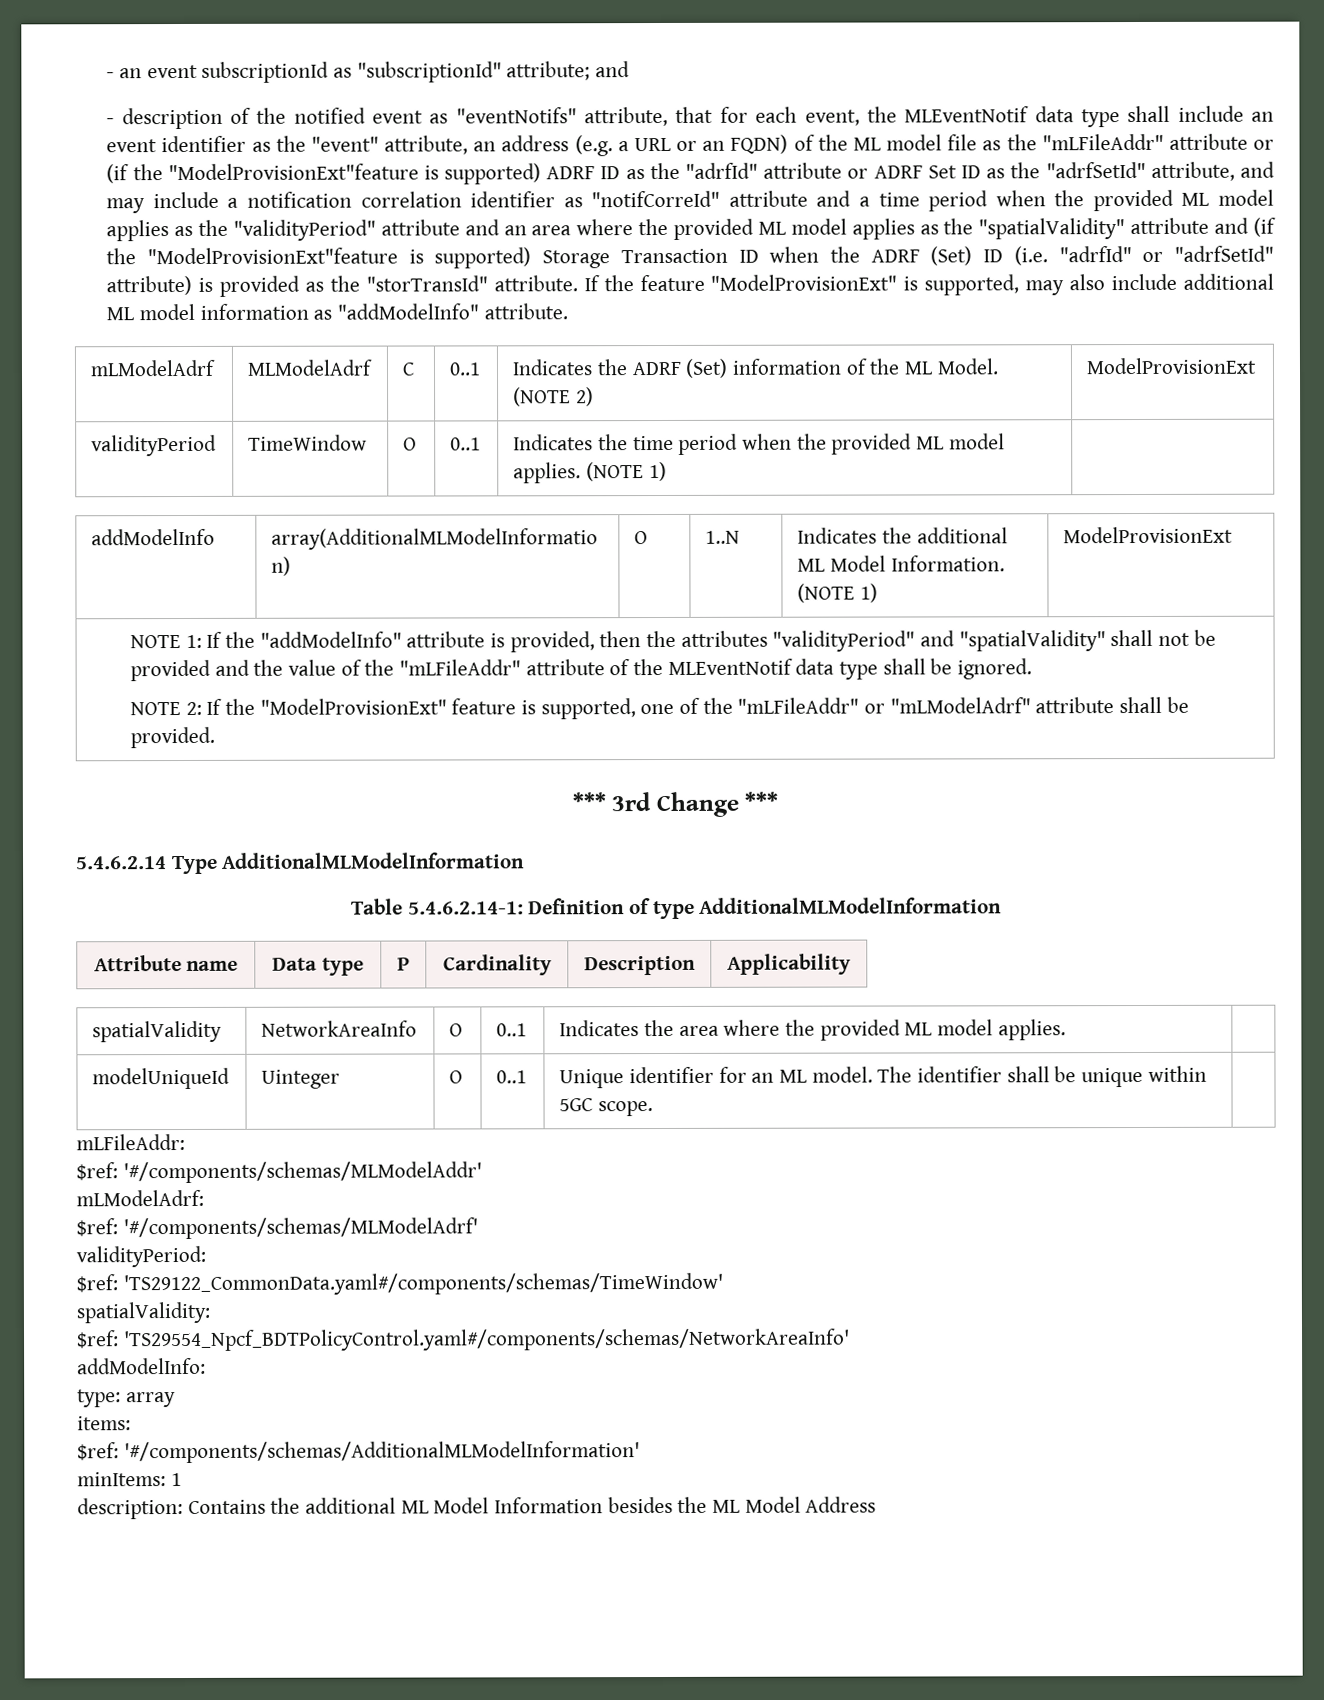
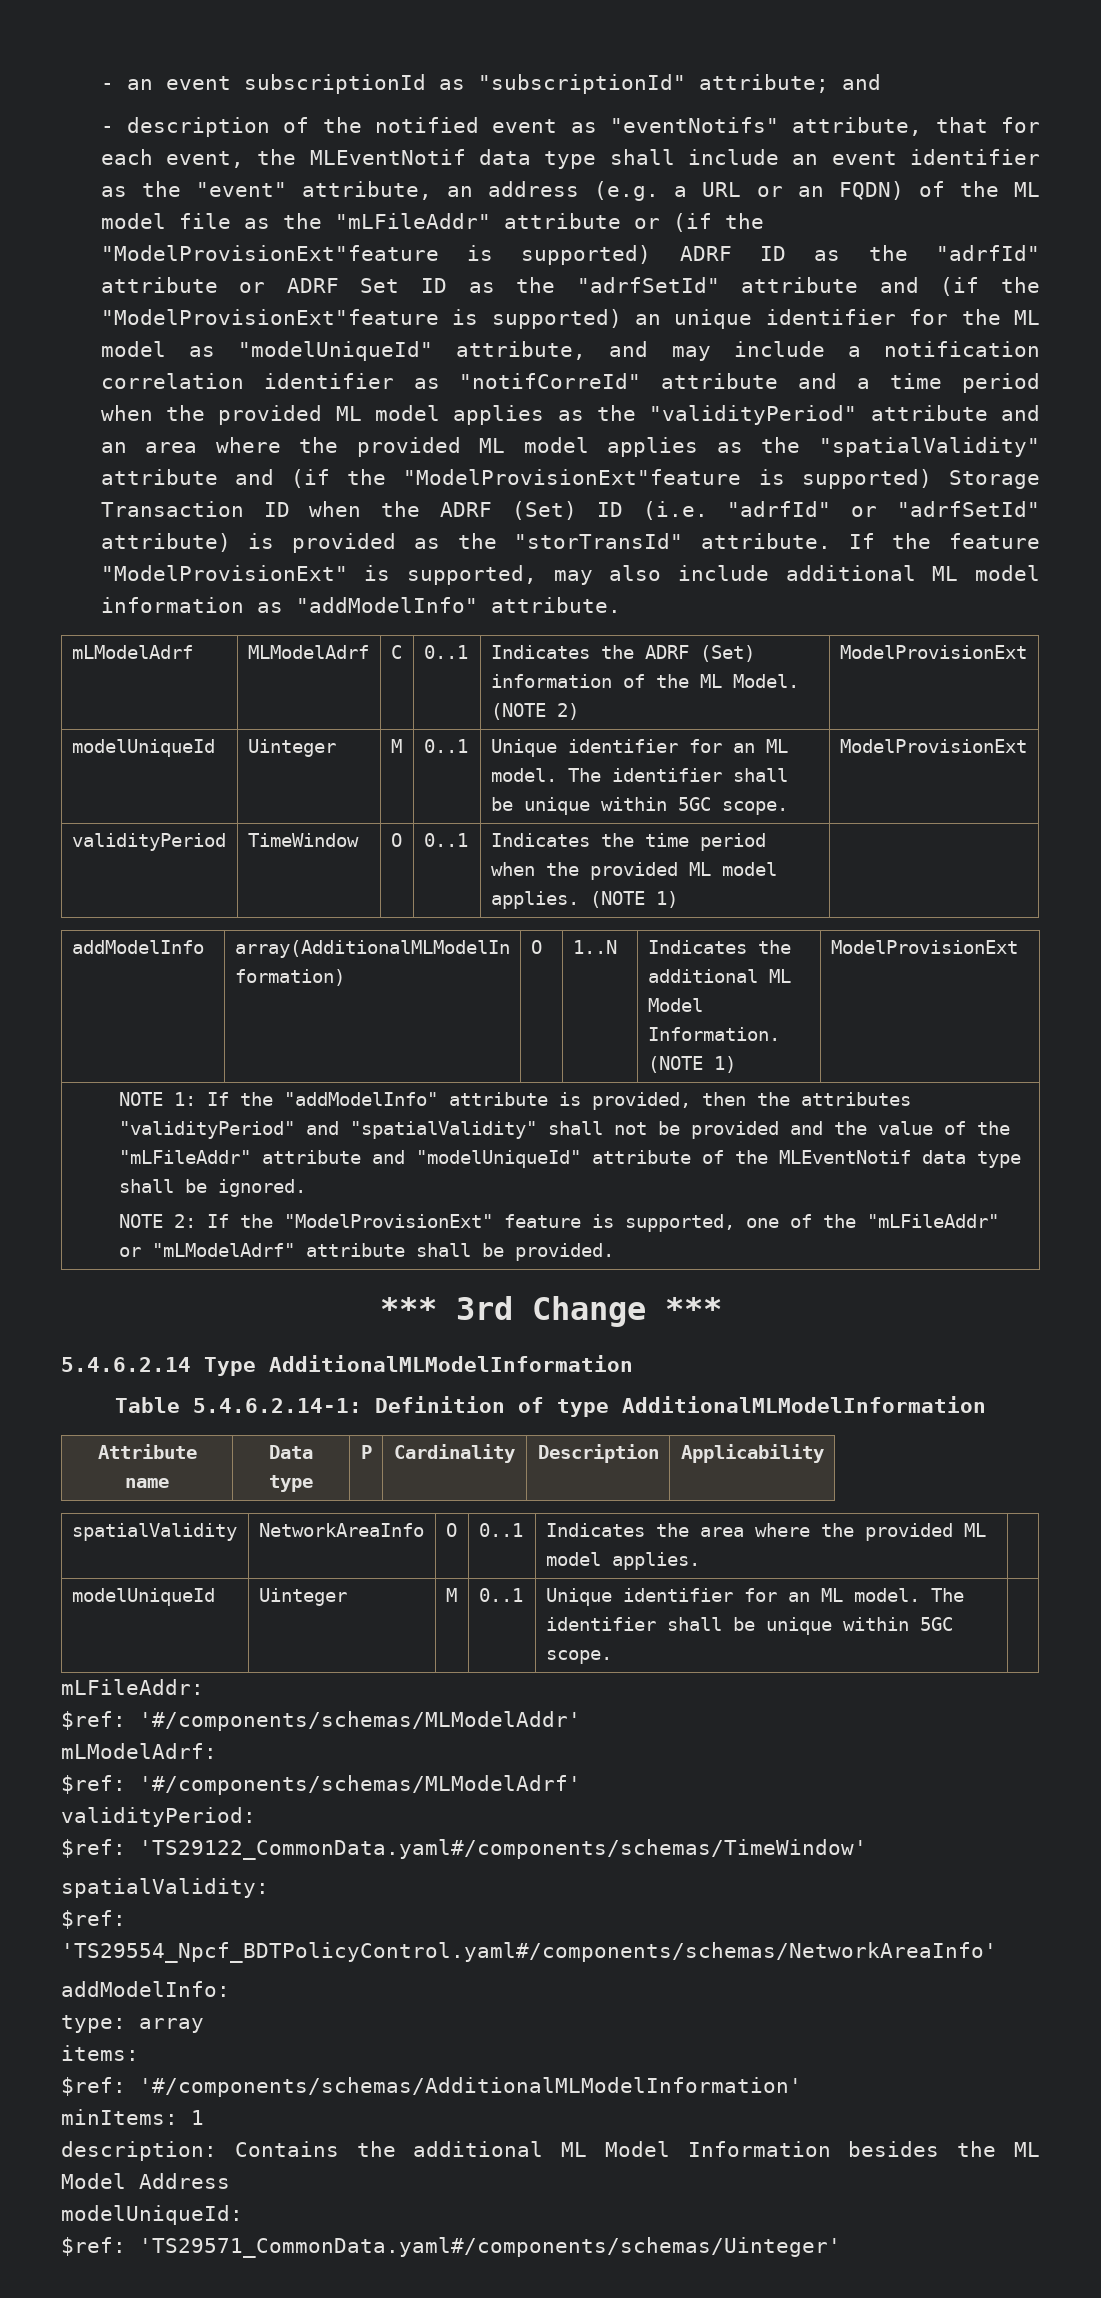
(1146, 170) none -> [741,277,1040,296] [100,309,1040,329] [100,341,434,361] attribute and (if the "ModelProvisionExt"feature is supported) an unique identifier for the ML model as "modelUniqueId"
(1258, 366) none -> [71,739,215,757] [247,739,336,757] [390,739,402,753] [423,739,468,753] [490,739,788,757] [490,768,788,782] [490,797,788,815] [839,739,1027,753] // modelUniqueId | Uinteger | M | 0..1 | Unique identifier for an ML model. The identifier shall be unique within 5GC scope. | ModelProvisionExt
(605, 667) none -> [372,1150,692,1168] and "modelUniqueId" attribute
[449,1070,464,1084] O -> [445,1588,457,1602] M
(877, 1504) none -> [61,2205,243,2225] [61,2237,841,2258] // modelUniqueId: // $ref: 'TS29571_CommonData.yaml#/components/schemas/Uinteger'

